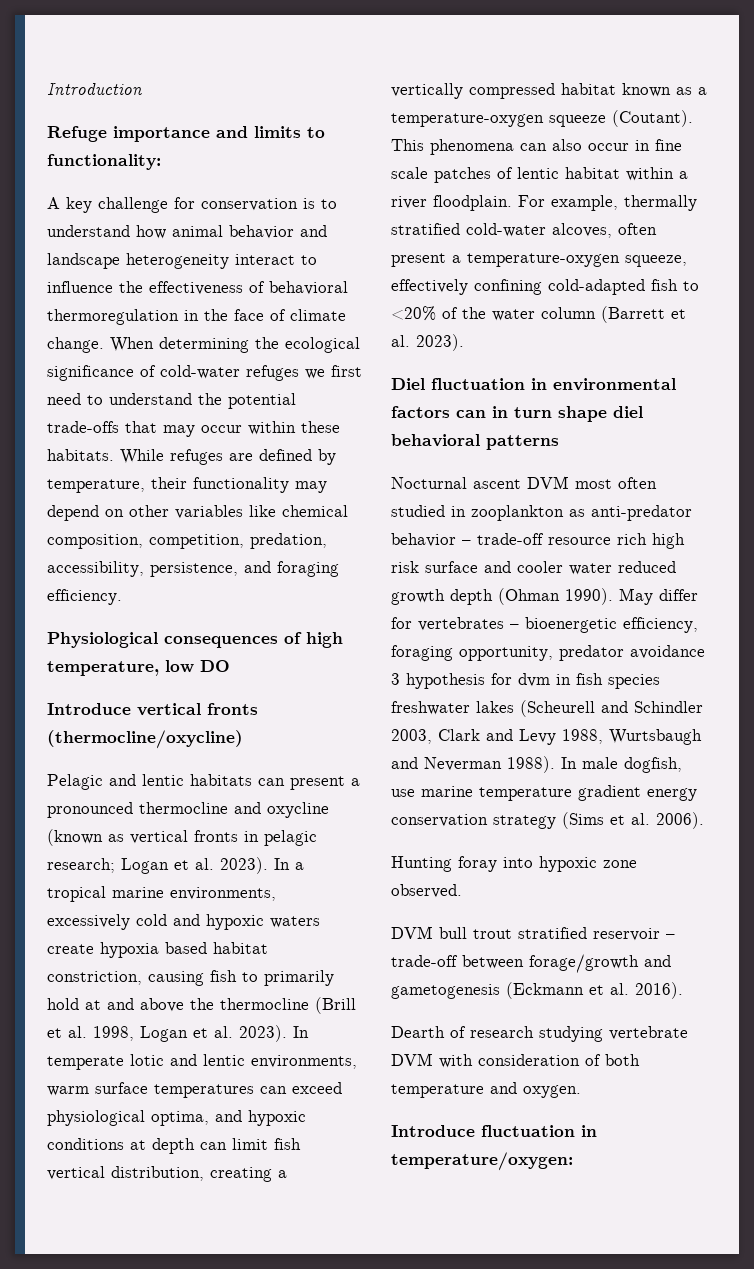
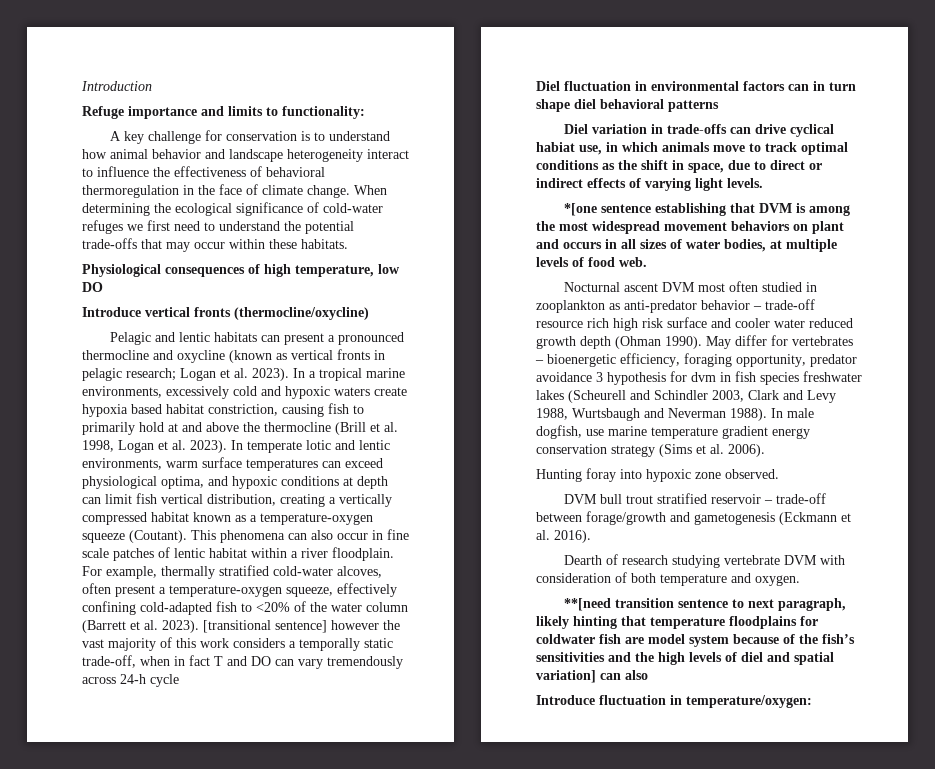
[120,449,336,465] [47,477,327,493] [47,505,348,521] [47,533,327,549] [47,561,339,577] [47,589,122,605] While refuges are defined by temperature, their functionality may depend on other variables like chemical composition, competition, predation, accessibility, persistence, and foraging efficiency. -> (348, 244) none
(464, 342) none -> [203,620,400,633] [82,637,393,651] [82,655,403,669] [82,674,179,687] [transitional sentence] however the vast majority of this work considers a temporally static trade-off, when in fact T and DO can vary tremendously across 24-h cycle
(559, 442) none -> [564,124,835,137] [536,142,848,155] [536,160,822,173] [536,178,763,191] [564,203,851,216] [536,221,844,234] [536,239,837,252] [536,257,647,267] // Diel variation in trade-offs can drive cyclical habiat use, in which animals move to track optimal conditions as the shift in space, due to direct or indirect effects of varying light levels. // *[one sentence establishing that DVM is among the most widespread movement behaviors on plant and occurs in all sizes of water bodies, at multiple levels of food web.
(581, 1091) none -> [564,598,847,611] [536,616,818,629] [536,634,855,647] [536,652,834,665] [536,670,648,683] // **[need transition sentence to next paragraph, likely hinting that temperature floodplains for coldwater fish are model system because of the fish’s sensitivities and the high levels of diel and spatial variation] can also

